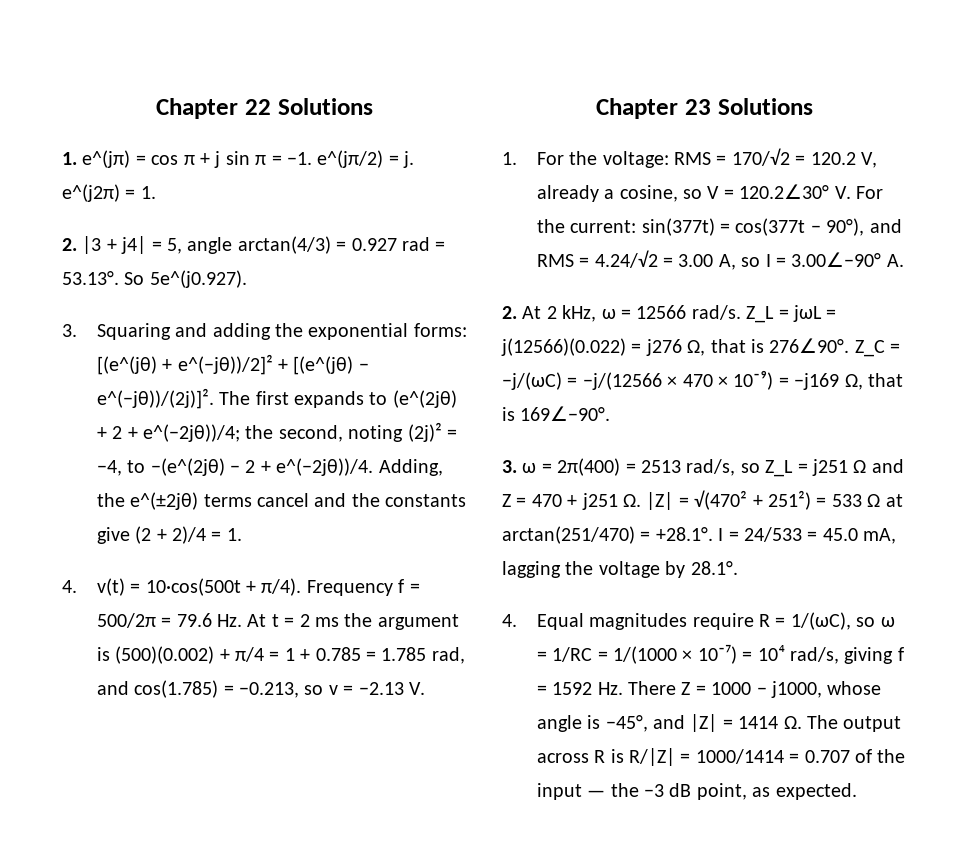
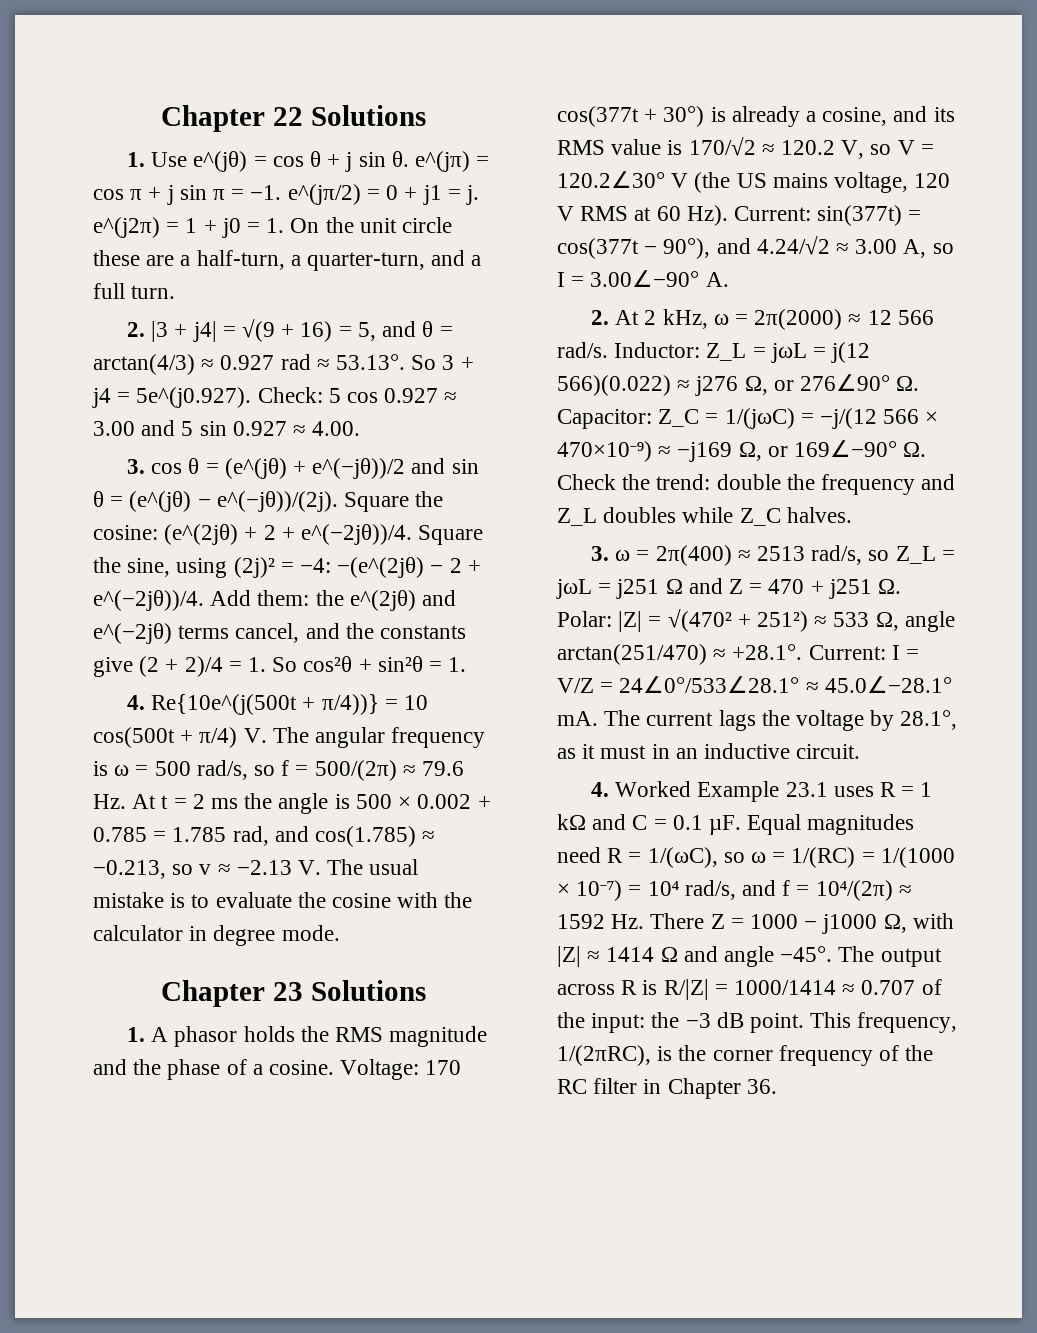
(77, 158) none -> [151,151,409,172] Use e^(jθ) = cos θ + j sin θ.
[403,151,415,168] [62,184,156,202] j. e^(j2π) = 1. -> [386,185,479,205] [93,217,453,238] [93,250,482,271] [93,283,176,299] 0 + j1 = j. e^(j2π) = 1 + j0 = 1. On the unit circle these are a half-turn, a quarter-turn, and a full turn.
[167,236,347,254] 5, angle arctan(4/3) = -> [242,318,453,342] [93,354,215,375] √(9 + 16) = 5, and θ = arctan(4/3) ≈
[435,241,446,251] = -> [316,359,330,370] ≈
[149,270,247,288] [62,323,467,340] [96,354,369,375] [96,388,457,409] [96,422,458,442] [96,460,146,476] 5e^(j0.927). // 3. Squaring and adding the exponential forms: [(e^(jθ) + e^(−jθ))/2]² + [(e^(jθ) − e^(−jθ))/(2j)]². The first expands to (e^(2jθ) + 2 + e^(−2jθ))/4; the second, noting (2j)² = −4, to -> [442,355,474,370] [92,387,458,408] [93,420,361,436] [127,458,479,479] [93,491,444,512] [93,524,484,545] [93,557,332,578] 3 + j4 = 5e^(j0.927). Check: 5 cos 0.927 ≈ 3.00 and 5 sin 0.927 ≈ 4.00. // 3. cos θ = (e^(jθ) + e^(−jθ))/2 and sin θ = (e^(jθ) − e^(−jθ))/(2j). Square the cosine: (e^(2jθ) + 2 + e^(−2jθ))/4. Square the sine, using (2j)² = −4:
[378,459,443,476] [96,492,310,510] Adding, the e^(±2jθ) terms cancel -> [210,590,457,611] [93,623,300,644] Add them: the e^(2jθ) and e^(−2jθ) terms cancel,
[62,578,420,596] [96,613,172,628] // 4. v(t) = 10·cos(500t + π/4). Frequency f = 500/2π = -> [272,656,467,672] [127,694,429,715] [93,727,486,748] [93,760,416,781] So cos²θ + sin²θ = 1. // 4. Re{10e^(j(500t + π/4))} = 10 cos(500t + π/4) V. The angular frequency is ω = 500 rad/s, so f = 500/(2π) ≈
[377,614,459,630] [96,646,295,664] argument is (500)(0.002) + π/4 = 1 -> [278,793,472,814] angle is 500 × 0.002
[223,685,234,695] = -> [422,831,436,842] ≈
[343,685,354,695] = -> [217,864,231,875] ≈
[596,98,813,119] [502,148,878,168] [536,184,884,202] [536,219,637,233] // Chapter 23 Solutions // 1. For the voltage: RMS = 170/√2 = 120.2 V, already a cosine, so V = 120.2∠30° V. For the current: -> [327,859,419,875] [93,892,473,908] [93,925,340,946] [161,980,426,1007] [127,1026,488,1047] [93,1059,462,1080] [557,106,955,127] [557,136,934,159] [557,171,951,193] [557,205,812,226] The usual mistake is to evaluate the cosine with the calculator in degree mode. // Chapter 23 Solutions // 1. A phasor holds the RMS magnitude and the phase of a cosine. Voltage: 170 cos(377t + 30°) is already a cosine, and its RMS value is 170/√2 ≈ 120.2 V, so V = 120.2∠30° V (the US mains voltage, 120 V RMS at 60 Hz). Current:
[536,250,674,268] RMS = 4.24/√2 = -> [756,235,850,255] 4.24/√2 ≈
[636,305,837,323] [501,338,901,357] [502,370,903,390] [502,406,611,421] 12566 rad/s. Z_L = jωL = j(12566)(0.022) = j276 Ω, that is 276∠90°. Z_C = −j/(ωC) = −j/(12566 × 470 × 10⁻⁹) = −j169 Ω, that is 169∠−90°. -> [754,309,934,330] [557,342,871,363] [557,374,920,396] [557,408,939,429] [557,440,927,462] [557,474,956,495] [557,507,852,526] 2π(2000) ≈ 12 566 rad/s. Inductor: Z_L = jωL = j(12 566)(0.022) ≈ j276 Ω, or 276∠90° Ω. Capacitor: Z_C = 1/(jωC) = −j/(12 566 × 470×10⁻⁹) ≈ −j169 Ω, or 169∠−90° Ω. Check the trend: double the frequency and Z_L doubles while Z_C halves.
[625,463,636,473] = -> [737,550,751,561] ≈
(808, 468) none -> [556,579,612,599] jωL =
(641, 500) none -> [557,611,612,627] Polar:
[816,494,903,507] [502,526,897,544] [502,561,738,578] [502,614,517,627] = 533 Ω at arctan(251/470) = +28.1°. I = 24/533 = 45.0 mA, lagging the voltage by 28.1°. // 4. -> [814,611,955,632] [557,644,920,665] [557,676,952,693] [557,710,958,731] [557,743,861,759] [591,781,933,802] [557,814,742,835] ≈ 533 Ω, angle arctan(251/470) ≈ +28.1°. Current: I = V/Z = 24∠0°/533∠28.1° ≈ 45.0∠−28.1° mA. The current lags the voltage by 28.1°, as it must in an inductive circuit. // 4. Worked Example 23.1 uses R = 1 kΩ and C = 0.1 µF.
[692,613,754,630] require -> [557,847,601,863] need
[552,647,593,662] 1/RC -> [791,847,856,868] 1/(RC)
[844,647,904,664] [536,685,547,695] giving f = -> [742,880,912,901] and f = 10⁴/(2π) ≈
[771,681,882,698] [536,714,802,732] j1000, whose angle is −45°, and |Z| = 1414 Ω. -> [822,913,954,934] [557,946,833,967] j1000 Ω, with |Z| ≈ 1414 Ω and angle −45°.
[789,753,800,763] = -> [842,984,856,995] ≈
[536,783,606,800] input — -> [591,1013,646,1033] input:
[696,783,857,800] point, as expected. -> [750,1012,958,1033] [557,1045,934,1066] [557,1078,777,1099] point. This frequency, 1/(2πRC), is the corner frequency of the RC filter in Chapter 36.

